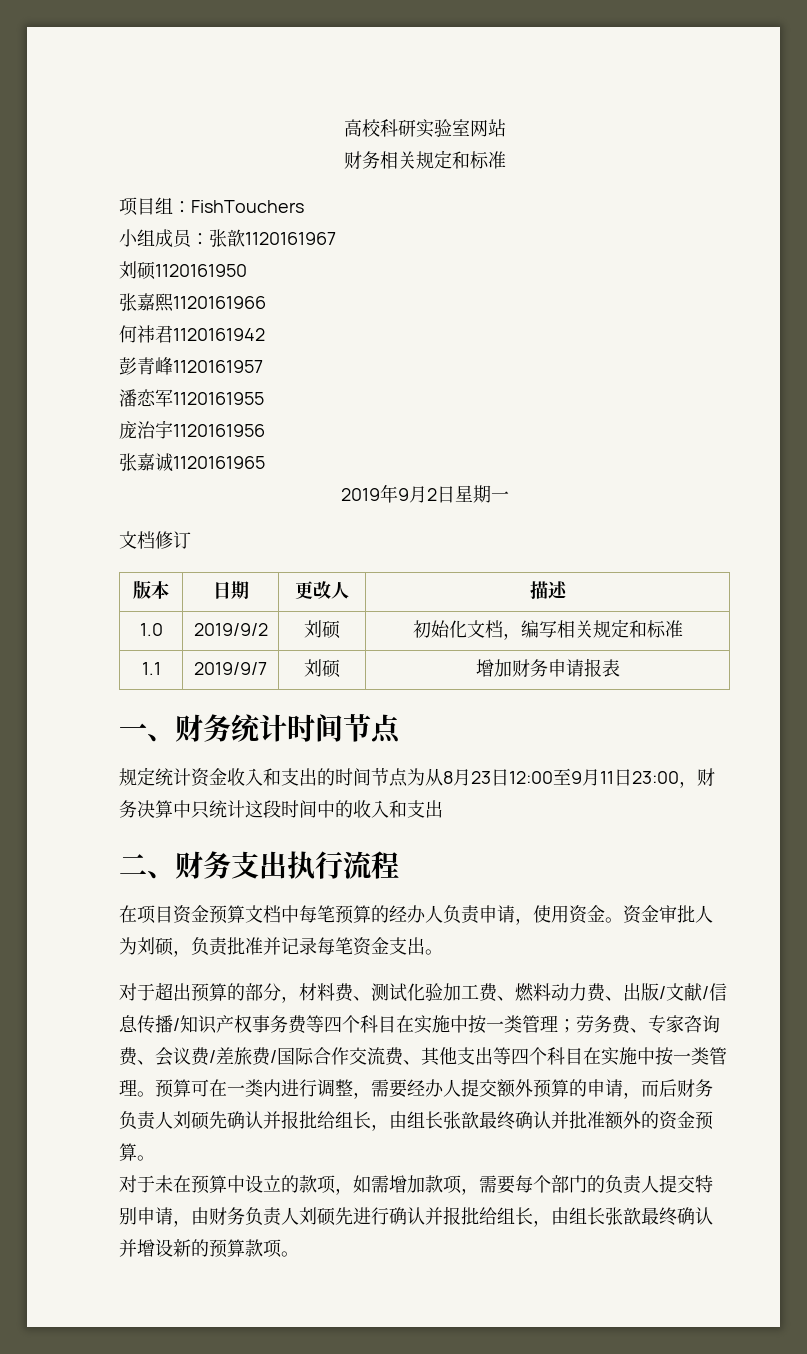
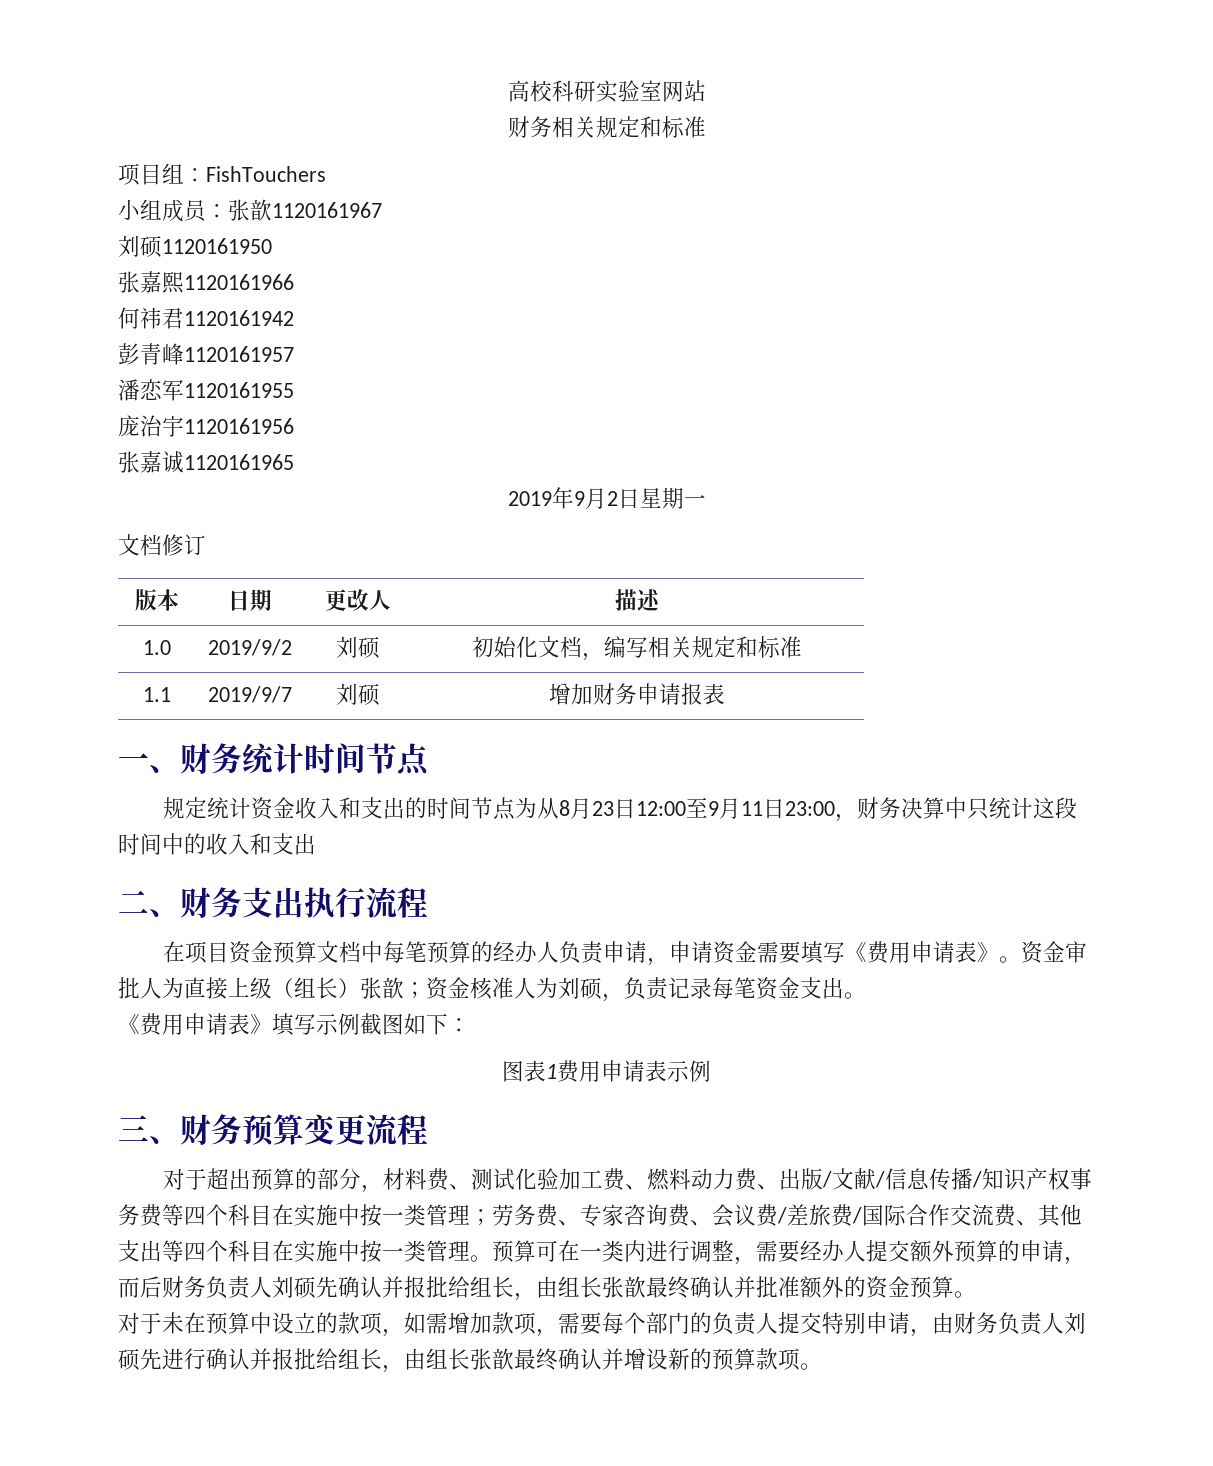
[533,905,695,924] 使用资金。资金审批 -> [668,941,1087,964] [118,977,514,1000] 申请资金需要填写《费用申请表》。资金审批人为直接上级（组长）张歆；资金核准
[227,937,281,955] 批准并 -> (669, 988) none
(443, 952) none -> [118,1013,470,1036] [502,1060,711,1083] [118,1114,428,1146] // 《费用申请表》填写示例截图如下： // 图表1费用申请表示例 // 三、财务预算变更流程

